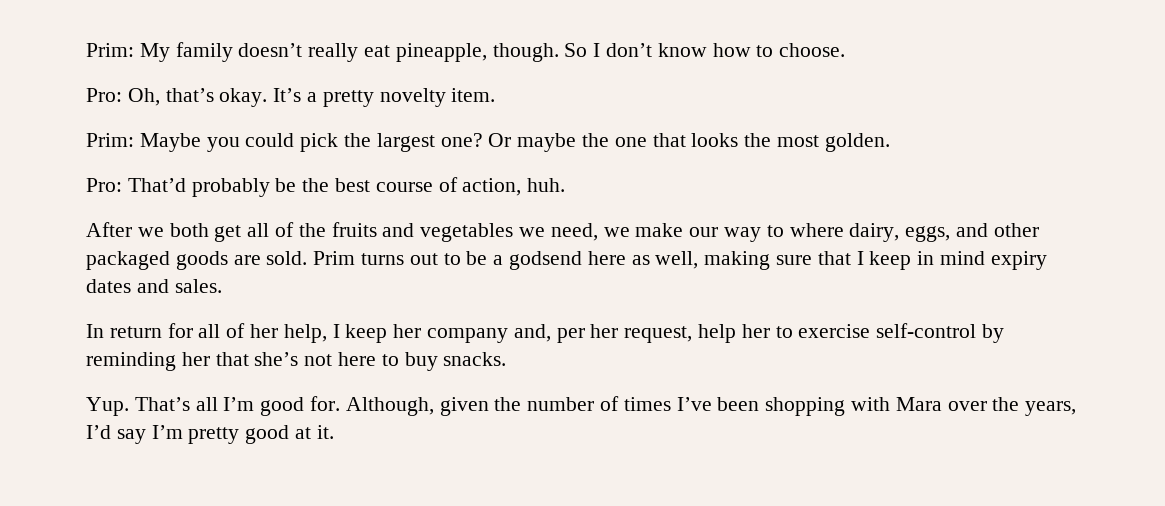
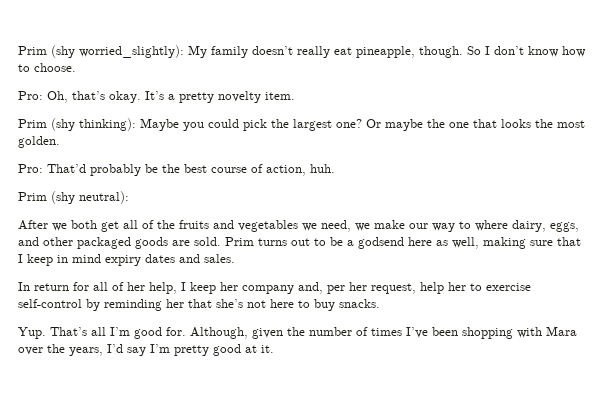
[86,43,134,57] Prim: -> [18,45,184,58] Prim (shy worried_slightly):
[86,133,134,147] Prim: -> [18,118,136,131] Prim (shy thinking):
(566, 185) none -> [18,191,129,204] // Prim (shy neutral):

